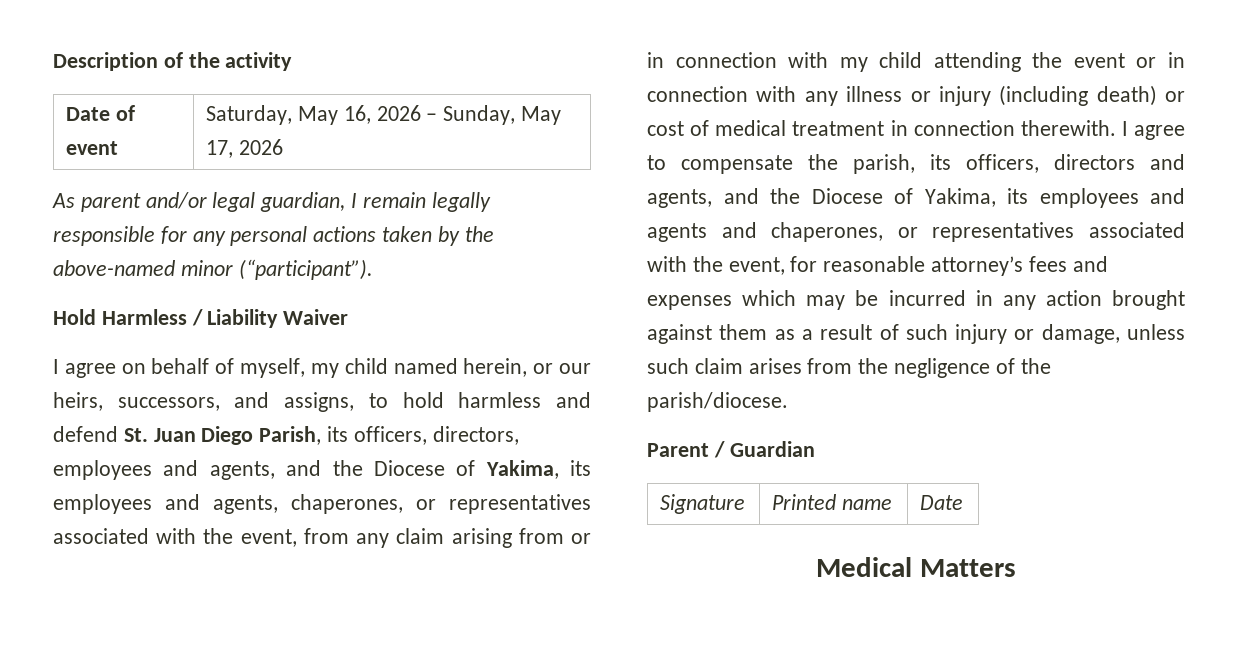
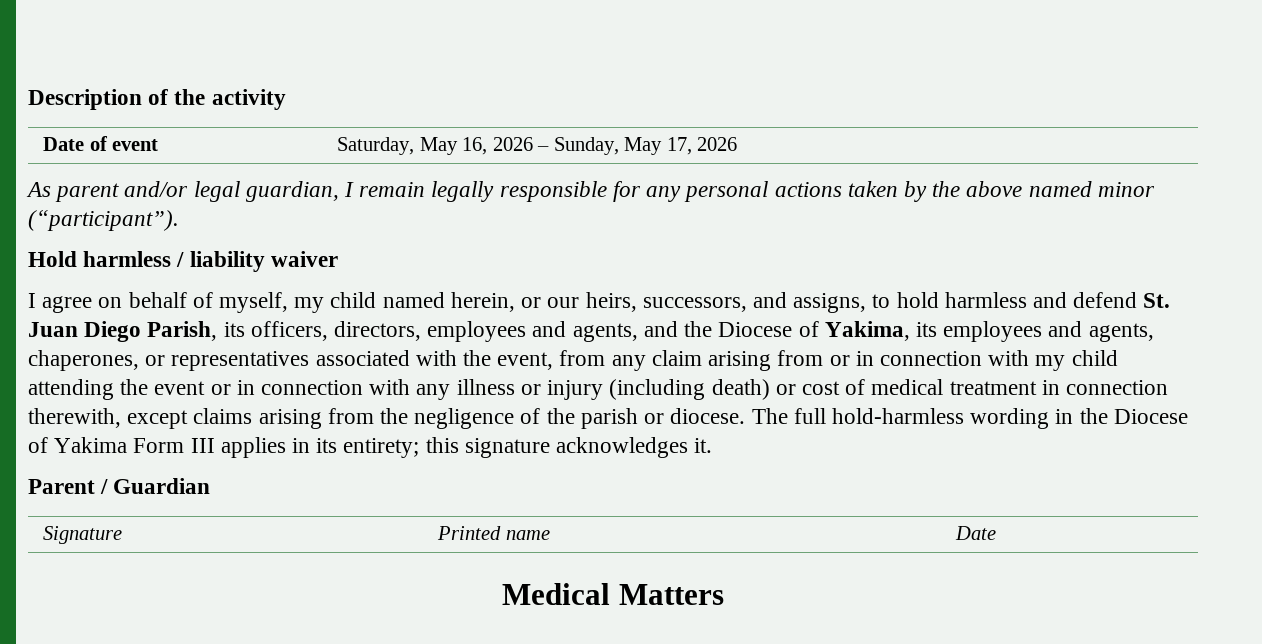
[53,260,175,276] above-named -> [966,181,1092,197] above named
[101,309,349,328] Harmless / Liability Waiver -> [83,251,338,272] harmless / liability waiver
[1020,120,1185,140] [647,154,1185,174] [647,188,1185,208] [647,222,1185,242] [647,256,1108,276] [647,290,1185,310] [647,324,1185,344] [647,358,802,374] therewith. I agree to compensate the parish, its officers, directors and agents, and the Diocese of Yakima, its employees and agents and chaperones, or representatives associated with the event, for reasonable attorney’s fees and expenses which may be incurred in any action brought against them as a result of such injury or damage, unless such claim arises -> [28,408,322,429] therewith, except claims arising
[647,392,788,412] parish/diocese. -> [580,408,1188,429] [28,437,713,458] parish or diocese. The full hold-harmless wording in the Diocese of Yakima Form III applies in its entirety; this signature acknowledges it.

